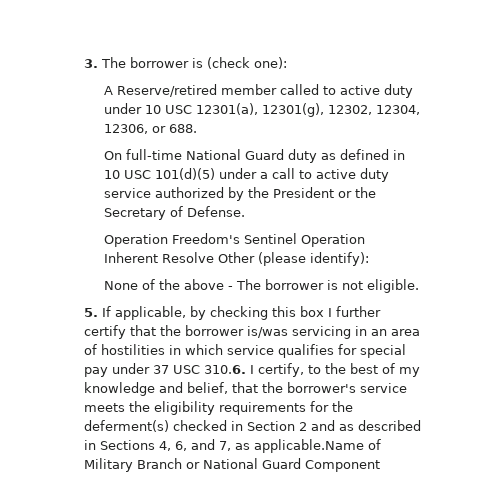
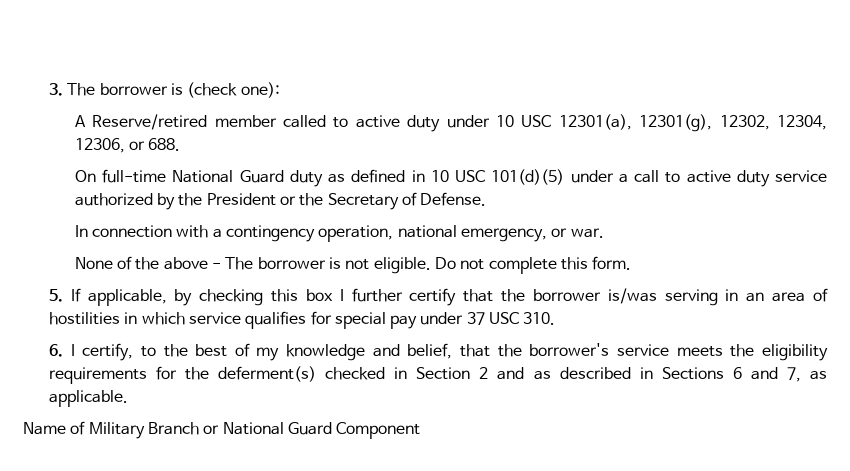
[103,233,365,247] [103,252,369,266] Operation Freedom's Sentinel Operation Inherent Resolve Other (please identify): -> [74,225,604,242] In connection with a contingency operation, national emergency, or war.
(419, 286) none -> [435,256,632,274] Do not complete this form.
[291,326,351,339] servicing -> [664,289,718,306] serving
[203,365,246,374] 310.6. -> [523,312,556,325] [48,344,63,357] 310. // 6.
[158,441,187,451] 4, 6, -> [732,367,742,379] 6
[253,439,364,453] applicable.Name -> [48,390,128,407] [23,422,66,435] applicable. // Name

